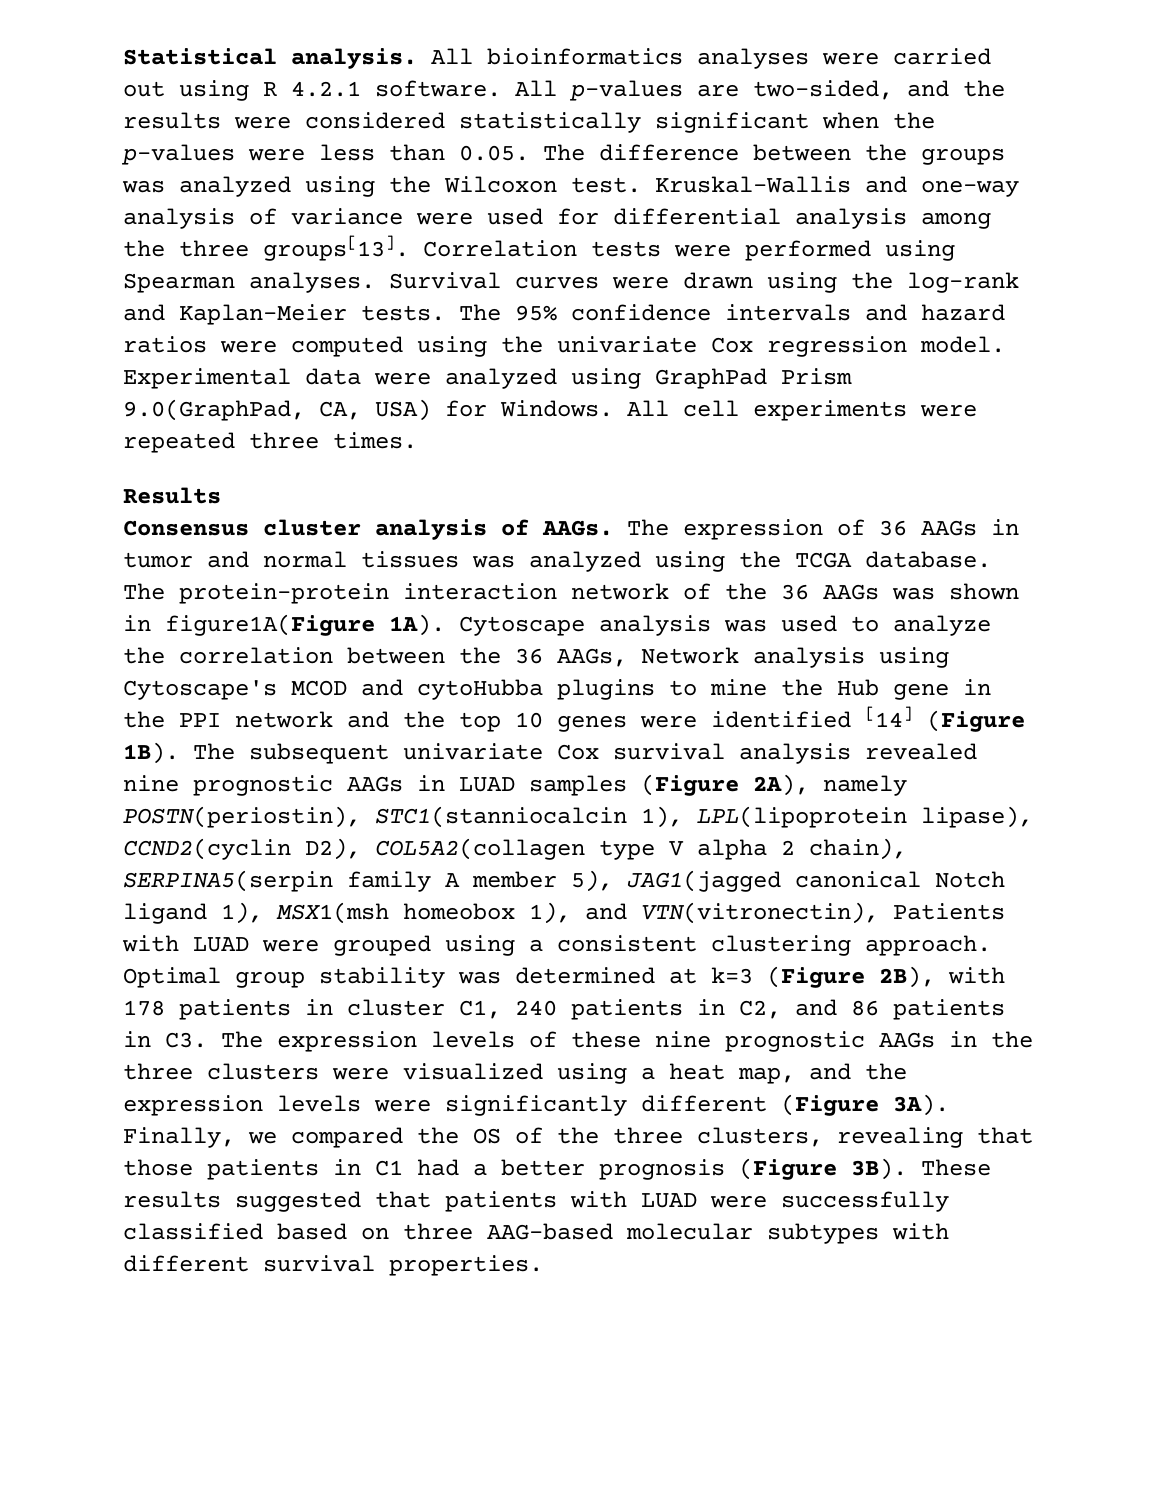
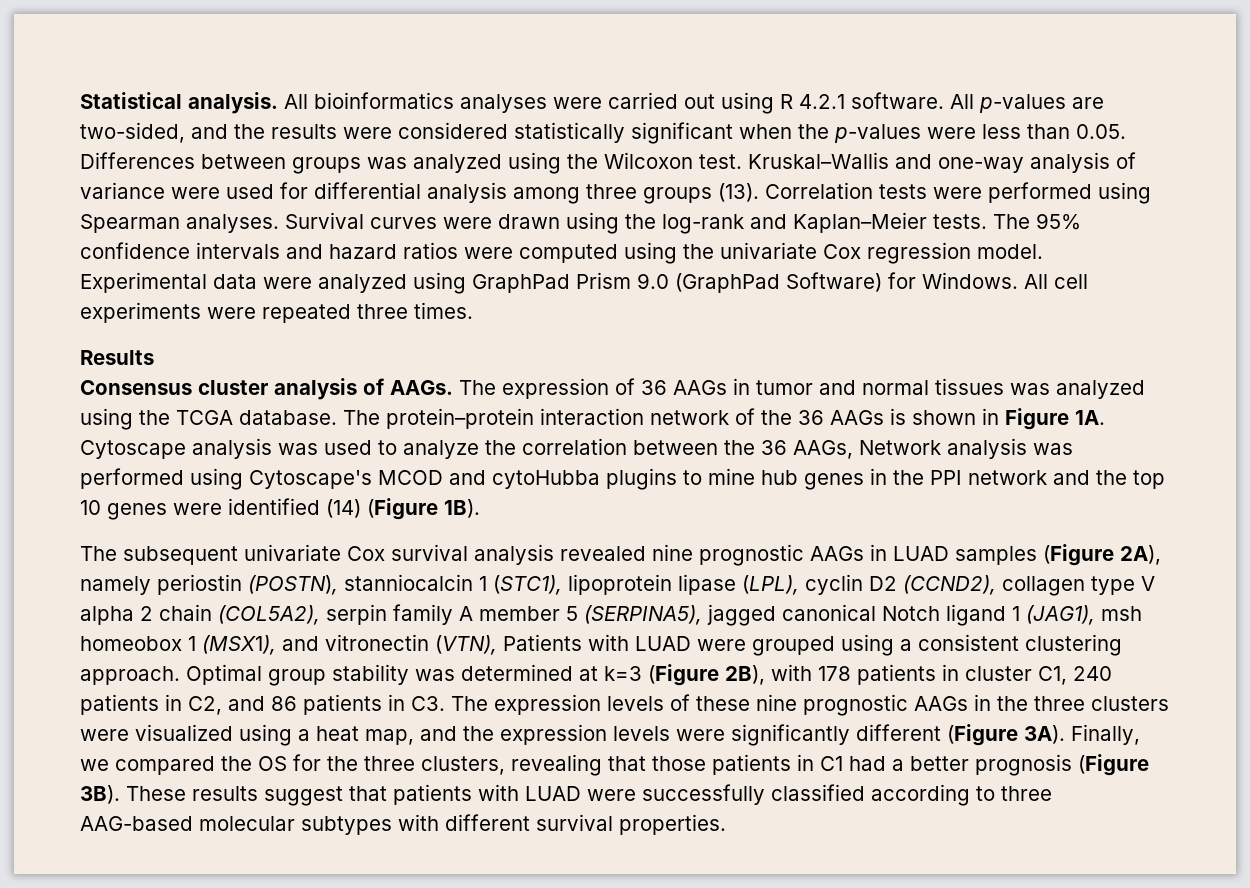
[543,144,907,161] The difference between the -> [80,152,286,169] Differences between
[123,235,409,261] the three groups[13]. -> [586,183,759,204] three groups (13).
[123,399,431,421] 9.0(GraphPad, CA, USA) -> [637,272,882,293] 9.0 (GraphPad Software)
[892,587,935,600] was -> [890,408,906,425] is
[165,614,445,636] figure1A(Figure 1A). -> [1005,408,1105,430] Figure 1A.
(865, 657) none -> [1033,443,1073,455] [80,468,184,489] was performed
[781,679,949,700] the Hub gene -> [761,470,864,490] hub genes
[865,706,913,727] [14] -> [326,499,361,518] (14)
(179, 753) none -> (480, 508) //
[123,806,1033,828] [123,838,907,860] [123,870,1005,892] [123,902,879,924] POSTN(periostin), STC1(stanniocalcin 1), LPL(lipoprotein lipase), CCND2(cyclin D2), COL5A2(collagen type V alpha 2 chain), SERPINA5(serpin family A member 5), JAG1(jagged canonical Notch ligand 1), MSX1(msh homeobox 1), and VTN(vitronectin), -> [157,574,1155,596] [80,604,1142,626] [80,634,497,655] periostin (POSTN), stanniocalcin 1 (STC1), lipoprotein lipase (LPL), cyclin D2 (CCND2), collagen type V alpha 2 chain (COL5A2), serpin family A member 5 (SERPINA5), jagged canonical Notch ligand 1 (JAG1), msh homeobox 1 (MSX1), and vitronectin (VTN),
[515,1127,543,1144] of -> [293,754,321,771] for
[235,1191,361,1212] suggested -> [264,786,343,806] suggest
[277,1223,389,1240] based on -> [871,784,995,806] according to

